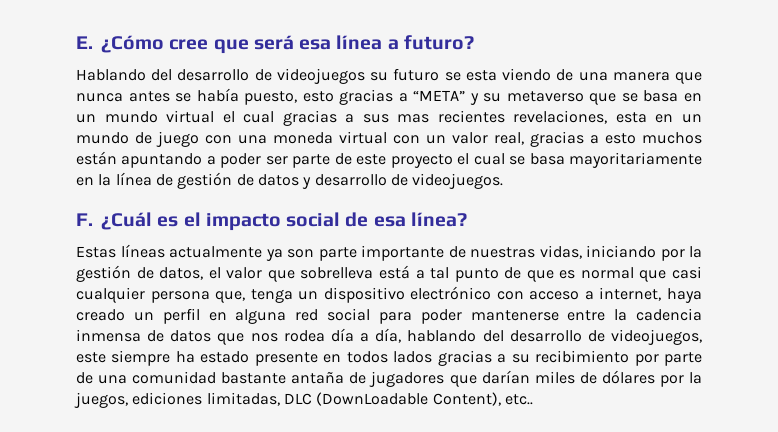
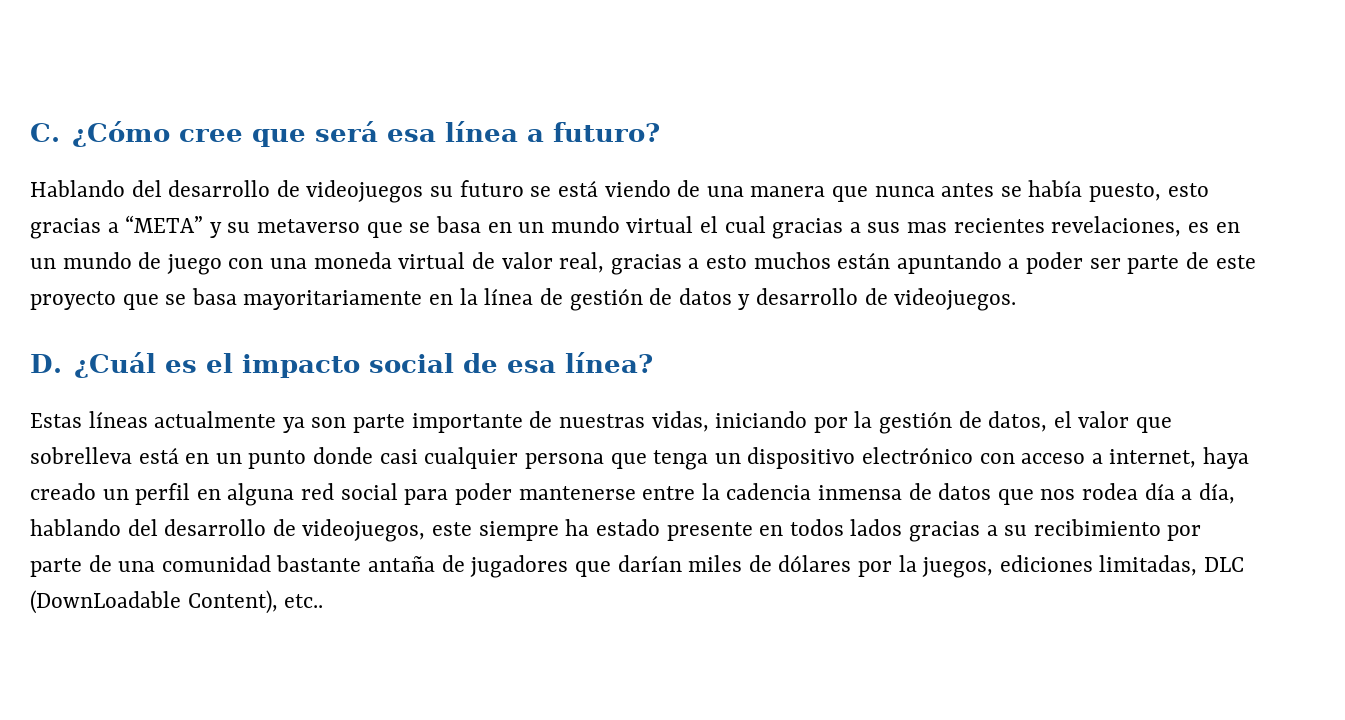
[76,36,93,49] E. -> [30,123,60,142] C.
[465,70,497,81] esta -> [557,180,598,197] está
[615,112,647,123] esta -> [1187,222,1209,233] es
[393,135,446,144] con un -> [471,252,495,269] de
[457,153,505,165] el cual -> [122,294,159,310] que
[76,213,93,226] F. -> [30,354,62,373] D.
[415,267,667,282] a tal punto de que es normal que -> [185,447,374,469] en un punto donde
[215,291,246,303] que, -> [610,453,647,469] que

